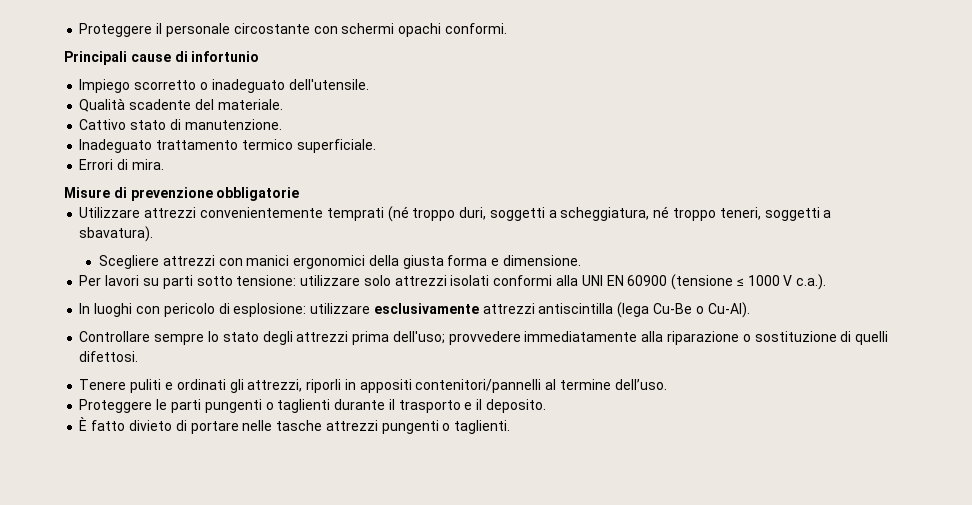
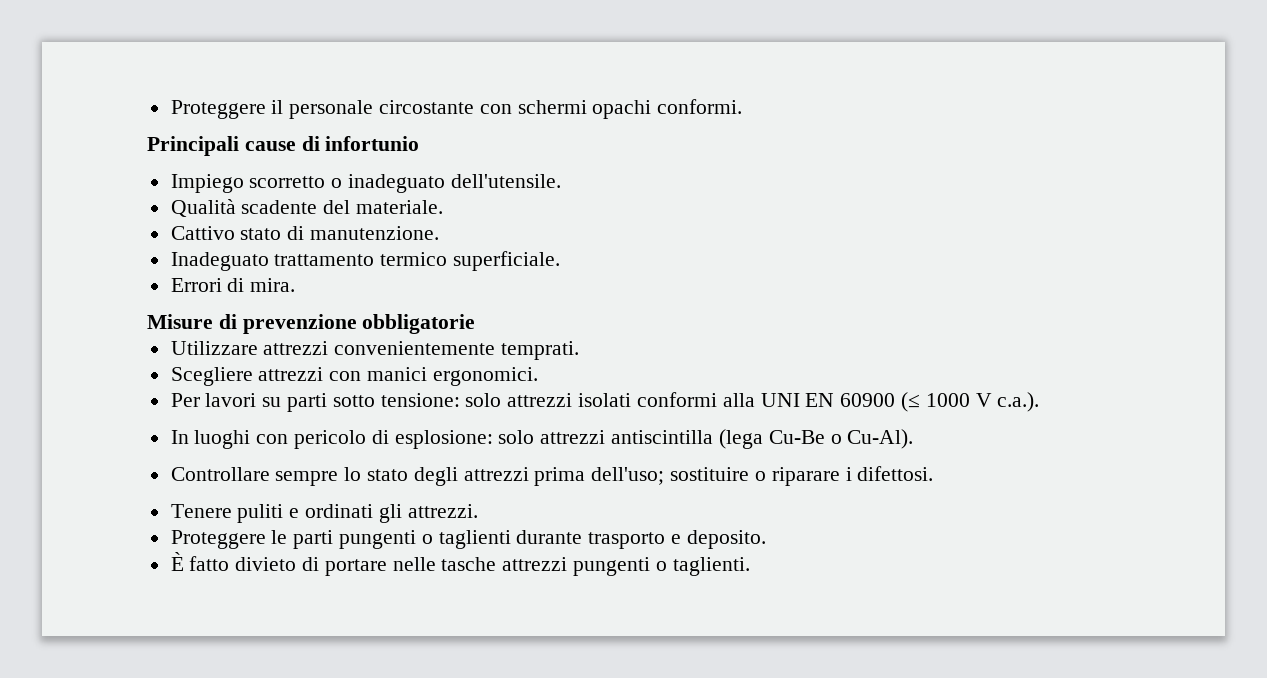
[326,206,832,222] [79,226,154,242] [98,255,581,269] temprati (né troppo duri, soggetti a scheggiatura, né troppo teneri, soggetti a sbavatura). // Scegliere attrezzi con manici ergonomici della giusta forma e dimensione. -> [501,341,580,360] [170,367,538,386] temprati. // Scegliere attrezzi con manici ergonomici.
[300,275,361,286] utilizzare -> (460, 400) none
[671,274,744,290] (tensione ≤ -> [900,392,920,412] (≤
[310,303,479,314] utilizzare esclusivamente -> [498,430,535,444] solo
[448,331,889,345] provvedere immediatamente alla riparazione o sostituzione di quelli -> [670,467,852,486] sostituire o riparare i
[247,379,667,393] attrezzi, riporli in appositi contenitori/pannelli al termine dell’uso. -> [407,504,478,518] attrezzi.
[388,399,395,410] il -> (583, 537) none
[476,399,483,410] il -> (682, 539) none

